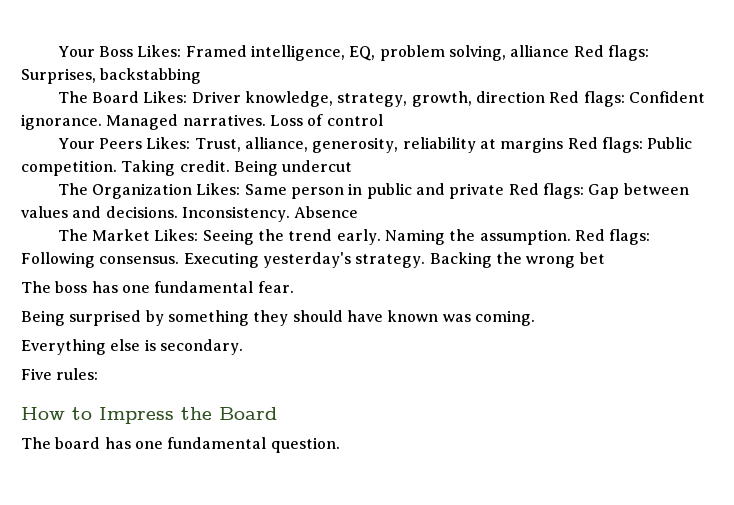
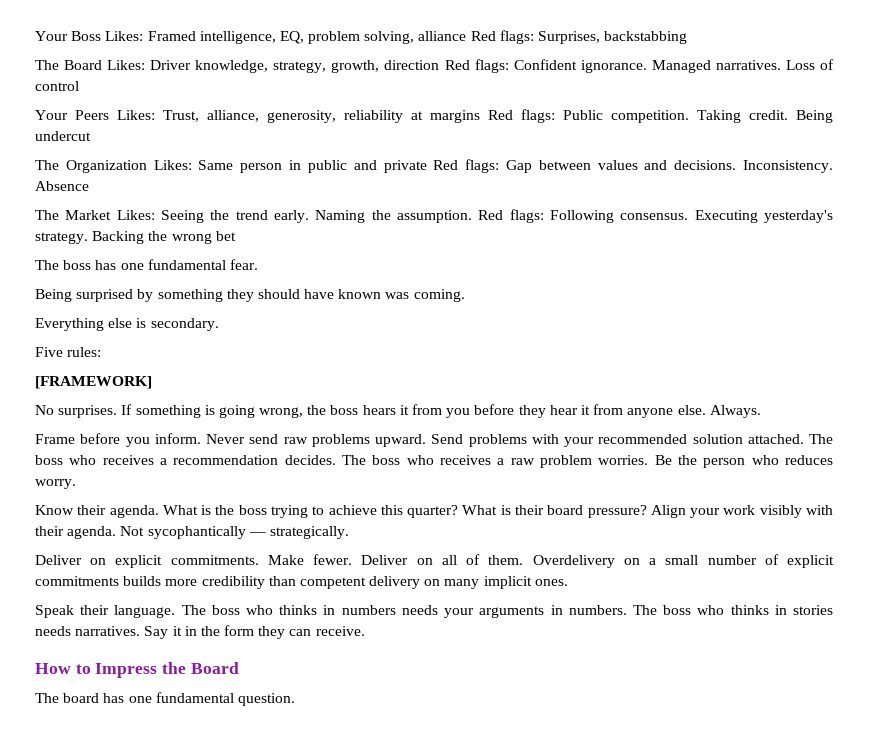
(99, 374) none -> [35,376,152,389] [35,404,761,418] [35,433,833,447] [35,455,834,468] [35,479,76,489] [35,505,834,518] [35,526,349,539] [35,554,835,568] [35,576,568,589] [35,605,834,618] [35,625,365,639] // [FRAMEWORK] // No surprises. If something is going wrong, the boss hears it from you before they hear it from anyone else. Always. // Frame before you inform. Never send raw problems upward. Send problems with your recommended solution attached. The boss who receives a recommendation decides. The boss who receives a raw problem worries. Be the person who reduces worry. // Know their agenda. What is the boss trying to achieve this quarter? What is their board pressure? Align your work visibly with their agenda. Not sycophantically — strategically. // Deliver on explicit commitments. Make fewer. Deliver on all of them. Overdelivery on a small number of explicit commitments builds more credibility than competent delivery on many implicit ones. // Speak their language. The boss who thinks in numbers needs your arguments in numbers. The boss who thinks in stories needs narratives. Say it in the form they can receive.

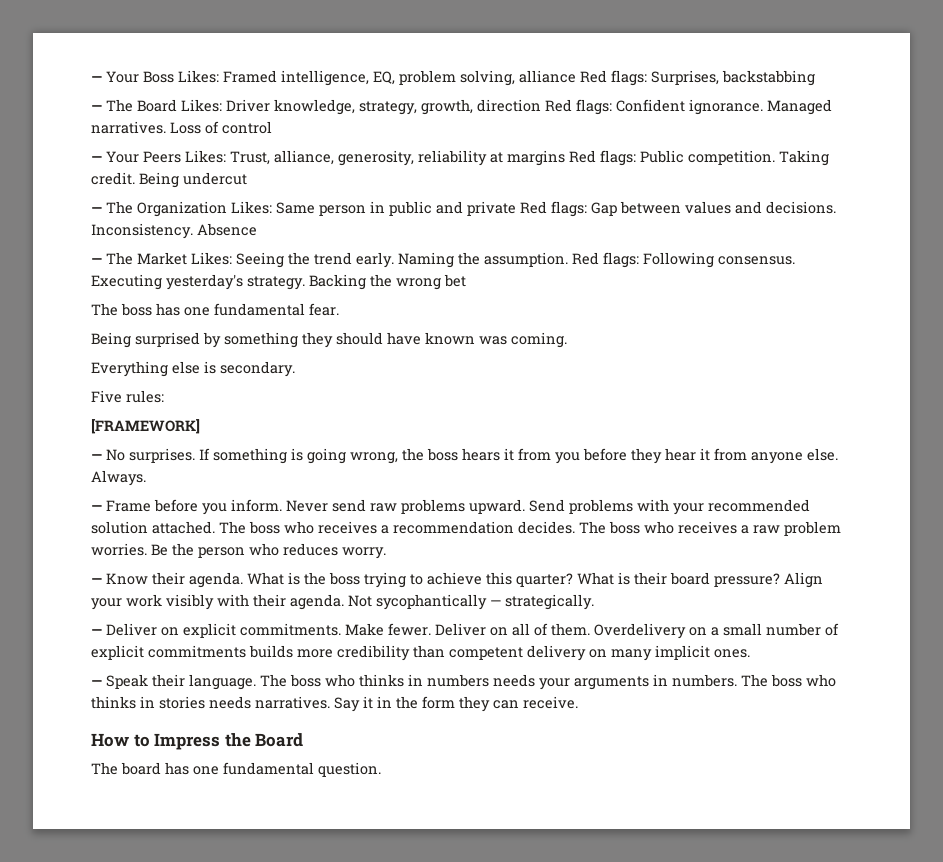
(35, 36) none -> [91,76,102,82] —
(688, 37) none -> [91,105,102,111] —
(79, 86) none -> [91,156,102,162] —
(91, 136) none -> [91,207,102,213] —
(89, 186) none -> [91,258,102,264] —
(152, 382) none -> [91,454,102,460] —
(761, 411) none -> [91,505,102,511] —
(76, 484) none -> [91,578,102,584] —
(349, 532) none -> [91,629,102,635] —
(568, 582) none -> [91,680,102,686] —

